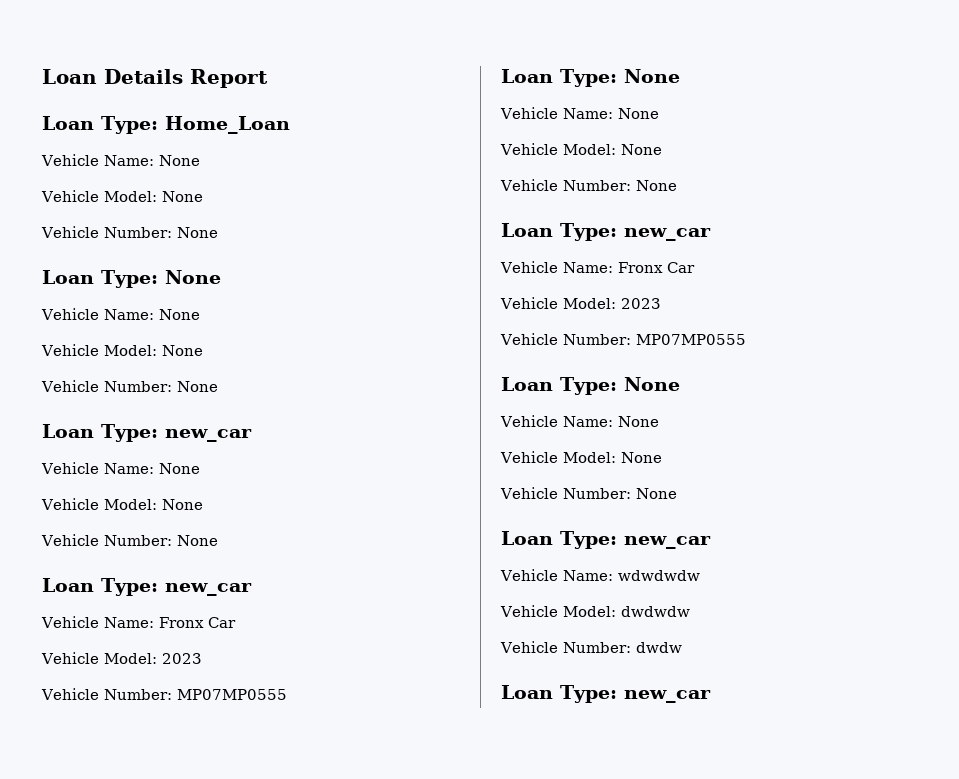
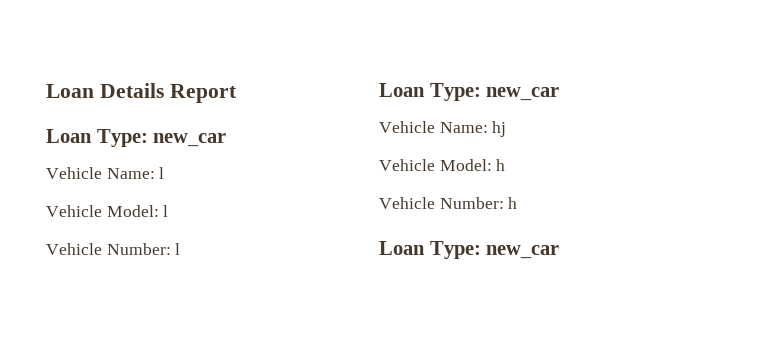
[42,116,290,134] [41,154,200,166] [41,190,203,202] [41,226,218,238] [42,270,221,288] [41,308,200,320] [41,344,203,356] [41,380,218,392] [42,424,252,442] [41,462,200,474] [41,498,203,510] [41,534,218,546] [42,578,252,596] [41,616,236,628] [41,652,202,664] [41,688,287,700] [501,69,680,87] [500,107,659,119] [500,143,662,155] [500,179,677,191] [501,223,711,241] [500,261,695,273] [500,297,661,309] [500,333,746,345] [501,377,680,395] [500,415,659,427] [500,451,662,463] [500,487,677,499] [501,531,711,549] [500,569,700,581] [500,605,690,617] [500,641,682,653] // Loan Type: Home_Loan // Vehicle Name: None // Vehicle Model: None // Vehicle Number: None // Loan Type: None // Vehicle Name: None // Vehicle Model: None // Vehicle Number: None // Loan Type: new_car // Vehicle Name: None // Vehicle Model: None // Vehicle Number: None // Loan Type: new_car // Vehicle Name: Fronx Car // Vehicle Model: 2023 // Vehicle Number: MP07MP0555 // Loan Type: None // Vehicle Name: None // Vehicle Model: None // Vehicle Number: None // Loan Type: new_car // Vehicle Name: Fronx Car // Vehicle Model: 2023 // Vehicle Number: MP07MP0555 // Loan Type: None // Vehicle Name: None // Vehicle Model: None // Vehicle Number: None // Loan Type: new_car // Vehicle Name: wdwdwdw // Vehicle Model: dwdwdw // Vehicle Number: dwdw -> [46,129,227,147] [46,167,165,179] [46,205,169,217] [46,243,181,255] [379,83,560,101] [379,121,507,137] [379,159,506,171] [379,197,518,209] // Loan Type: new_car // Vehicle Name: l // Vehicle Model: l // Vehicle Number: l // Loan Type: new_car // Vehicle Name: hj // Vehicle Model: h // Vehicle Number: h

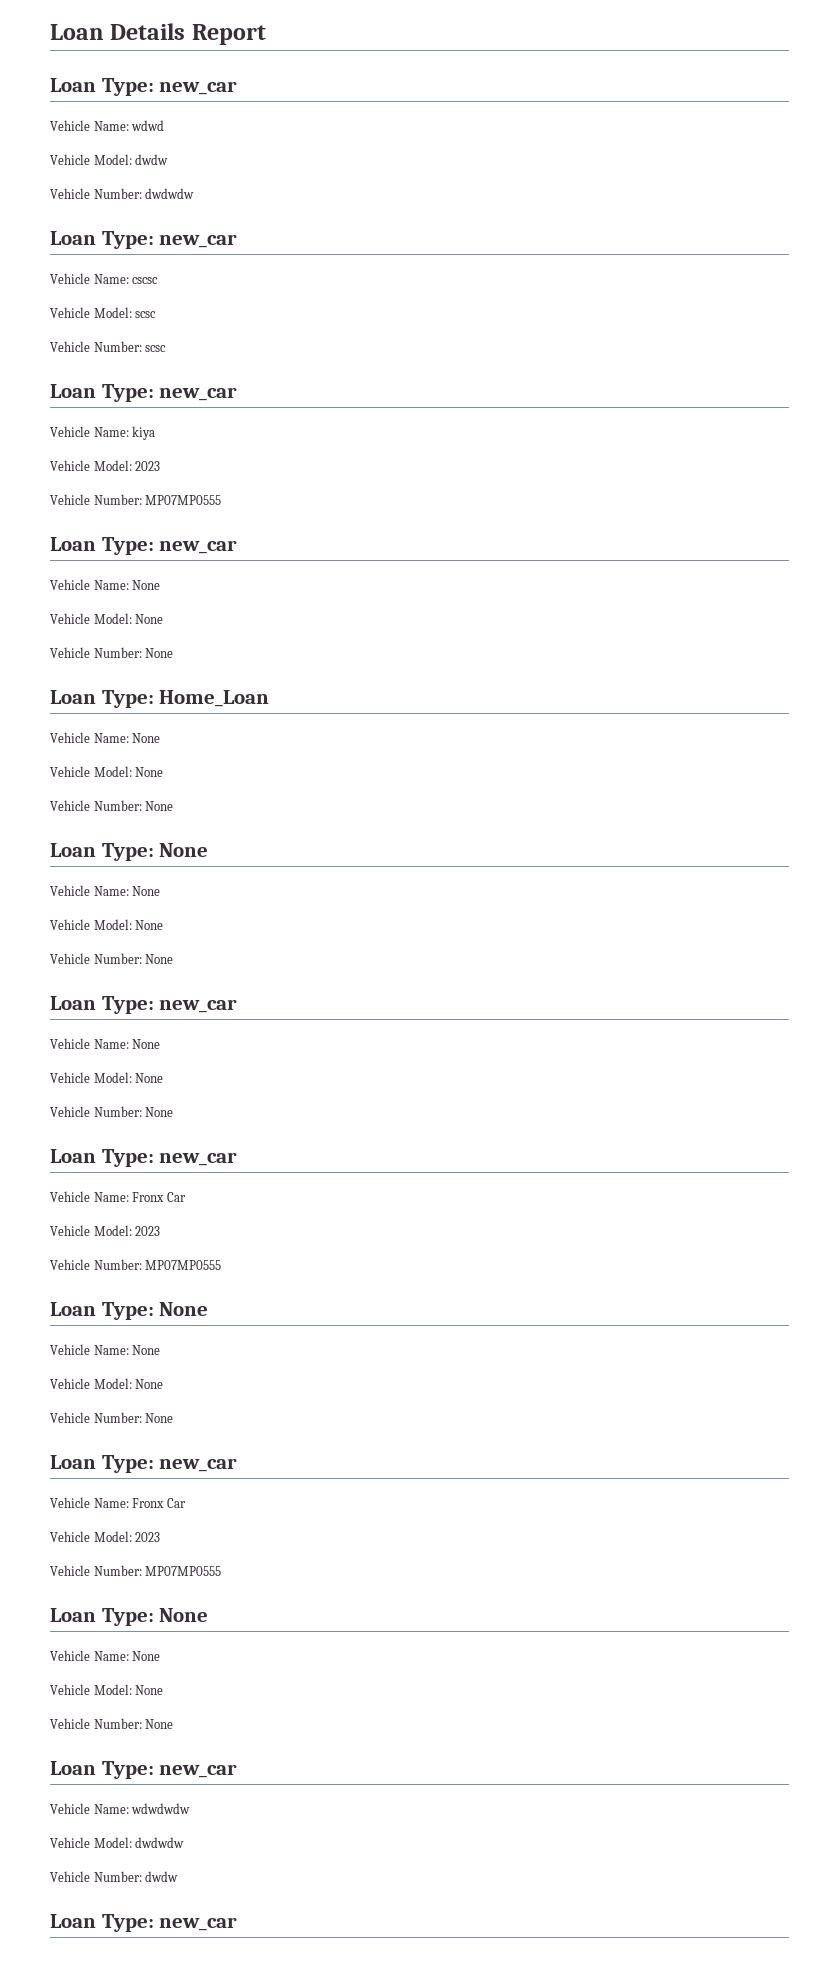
[159,167,165,179] [46,205,169,217] [46,243,181,255] [379,83,560,101] [379,121,507,137] [379,159,506,171] [379,197,518,209] [379,241,560,259] l // Vehicle Model: l // Vehicle Number: l // Loan Type: new_car // Vehicle Name: hj // Vehicle Model: h // Vehicle Number: h // Loan Type: new_car -> [131,120,165,131] [50,154,169,165] [50,188,195,199] [50,231,238,249] [50,273,159,284] [50,307,157,318] [50,341,167,352] [50,384,238,402] [50,426,156,440] [50,460,161,471] [50,494,222,505] [50,537,238,555] [50,579,161,590] [50,613,164,624] [50,647,174,658] [50,690,270,708] [50,732,161,743] [50,766,164,777] [50,800,174,811] [50,843,209,861] [50,885,161,896] [50,919,164,930] [50,953,174,964] [50,996,238,1014] [50,1038,161,1049] [50,1072,164,1083] [50,1106,174,1117] [50,1149,238,1167] [50,1191,186,1202] [50,1225,161,1236] [50,1259,222,1270] [50,1302,209,1320] [50,1344,161,1355] [50,1378,164,1389] [50,1412,174,1423] [50,1455,238,1473] [50,1497,186,1508] [50,1531,161,1542] [50,1565,222,1576] [50,1608,209,1626] [50,1650,161,1661] [50,1684,164,1695] [50,1718,174,1729] [50,1761,238,1779] [50,1803,191,1814] [50,1837,185,1848] [50,1871,179,1882] [50,1914,238,1932] wdwd // Vehicle Model: dwdw // Vehicle Number: dwdwdw // Loan Type: new_car // Vehicle Name: cscsc // Vehicle Model: scsc // Vehicle Number: scsc // Loan Type: new_car // Vehicle Name: kiya // Vehicle Model: 2023 // Vehicle Number: MP07MP0555 // Loan Type: new_car // Vehicle Name: None // Vehicle Model: None // Vehicle Number: None // Loan Type: Home_Loan // Vehicle Name: None // Vehicle Model: None // Vehicle Number: None // Loan Type: None // Vehicle Name: None // Vehicle Model: None // Vehicle Number: None // Loan Type: new_car // Vehicle Name: None // Vehicle Model: None // Vehicle Number: None // Loan Type: new_car // Vehicle Name: Fronx Car // Vehicle Model: 2023 // Vehicle Number: MP07MP0555 // Loan Type: None // Vehicle Name: None // Vehicle Model: None // Vehicle Number: None // Loan Type: new_car // Vehicle Name: Fronx Car // Vehicle Model: 2023 // Vehicle Number: MP07MP0555 // Loan Type: None // Vehicle Name: None // Vehicle Model: None // Vehicle Number: None // Loan Type: new_car // Vehicle Name: wdwdwdw // Vehicle Model: dwdwdw // Vehicle Number: dwdw // Loan Type: new_car

